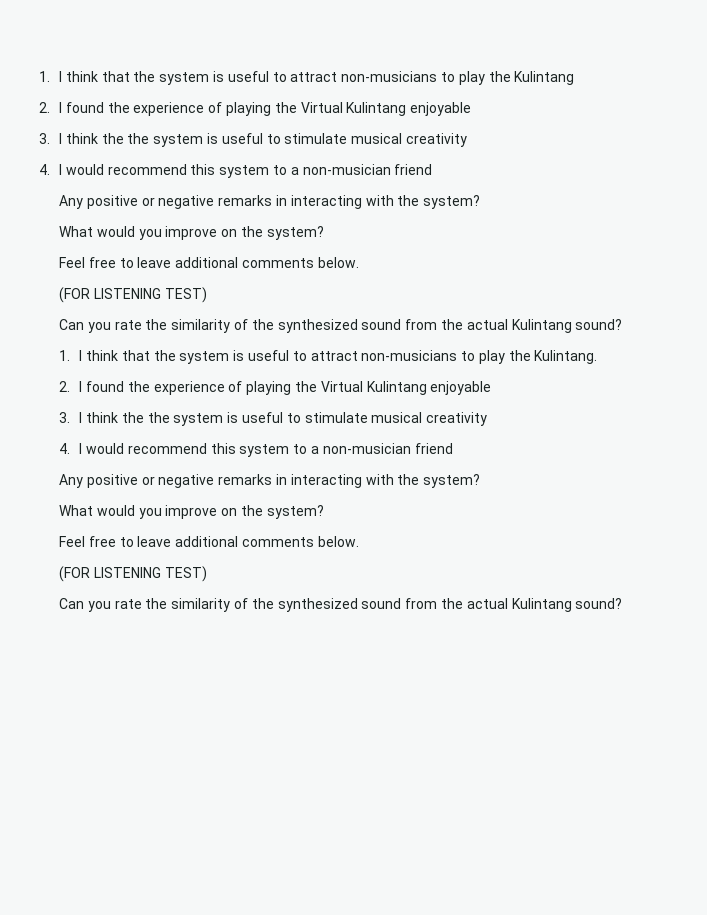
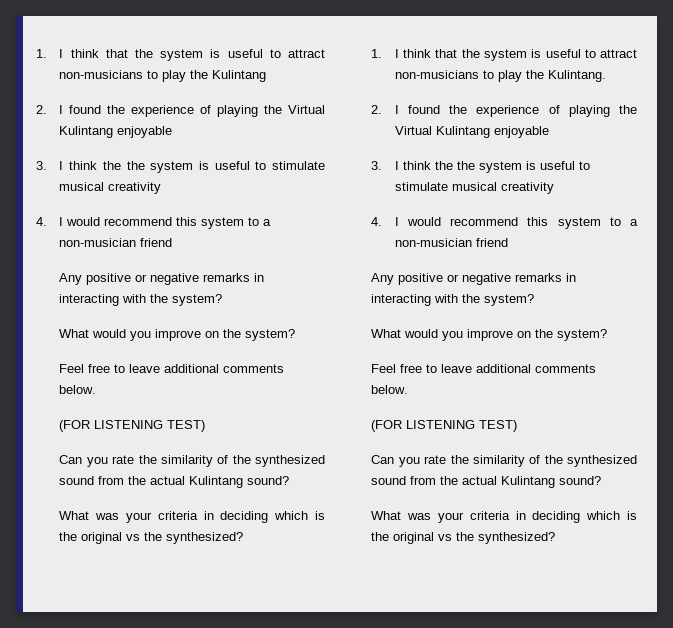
(623, 324) none -> [59,511,325,523] [59,532,244,544] // What was your criteria in deciding which is the original vs the synthesized?
(623, 603) none -> [371,511,637,523] [371,532,556,544] // What was your criteria in deciding which is the original vs the synthesized?

